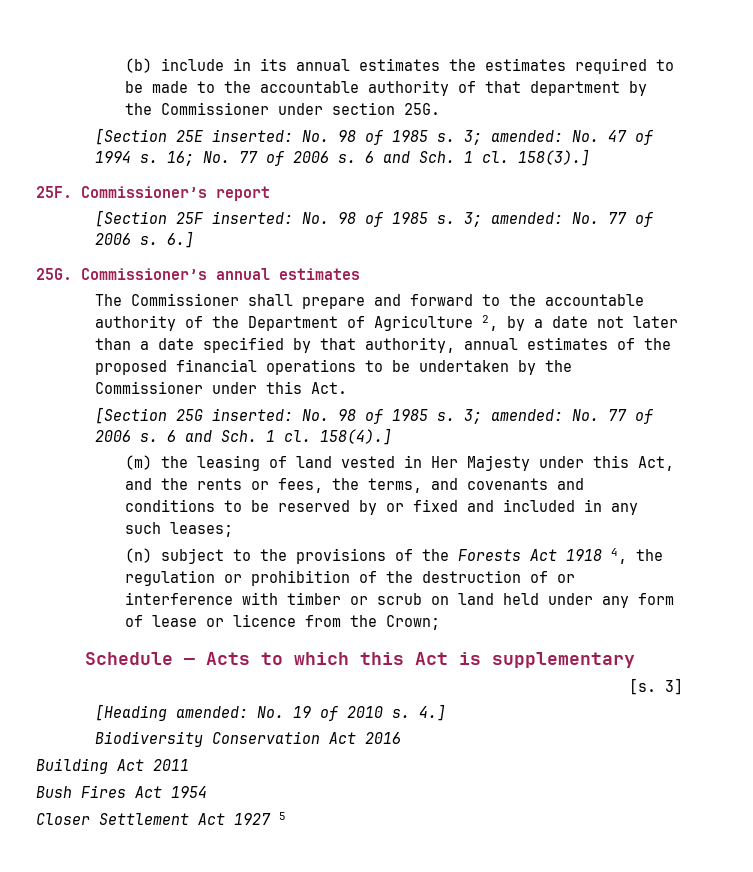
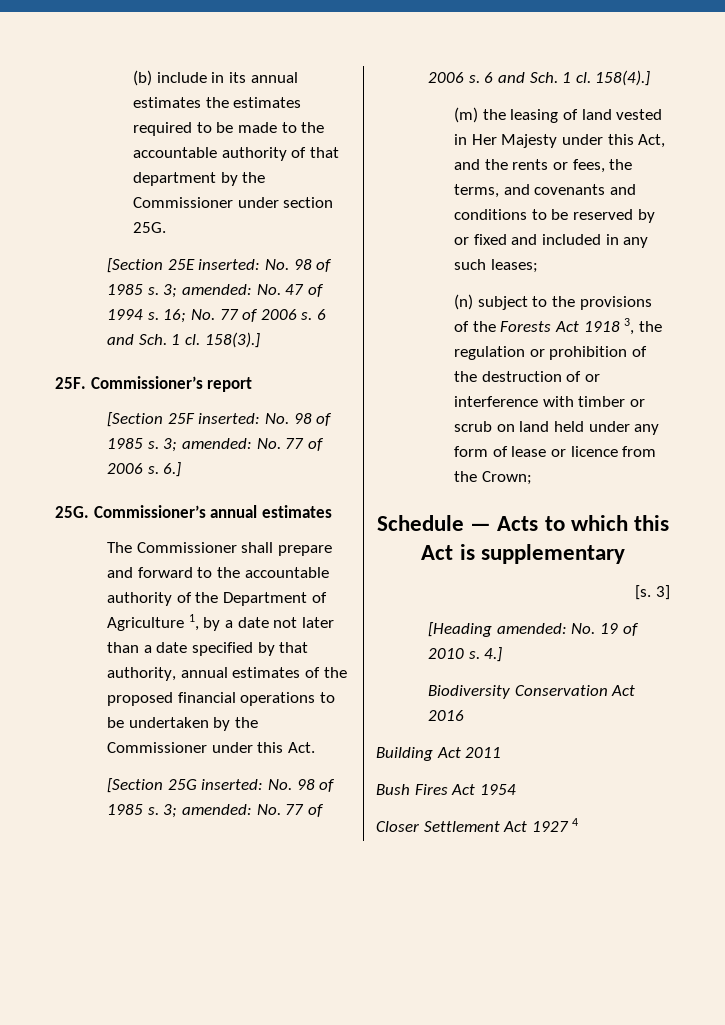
[482,315,499,331] 2, -> [188,614,199,631] 1,
[611,548,628,564] 4, -> [624,318,635,335] 3,
[279,812,286,820] 5 -> [572,818,579,826] 4

